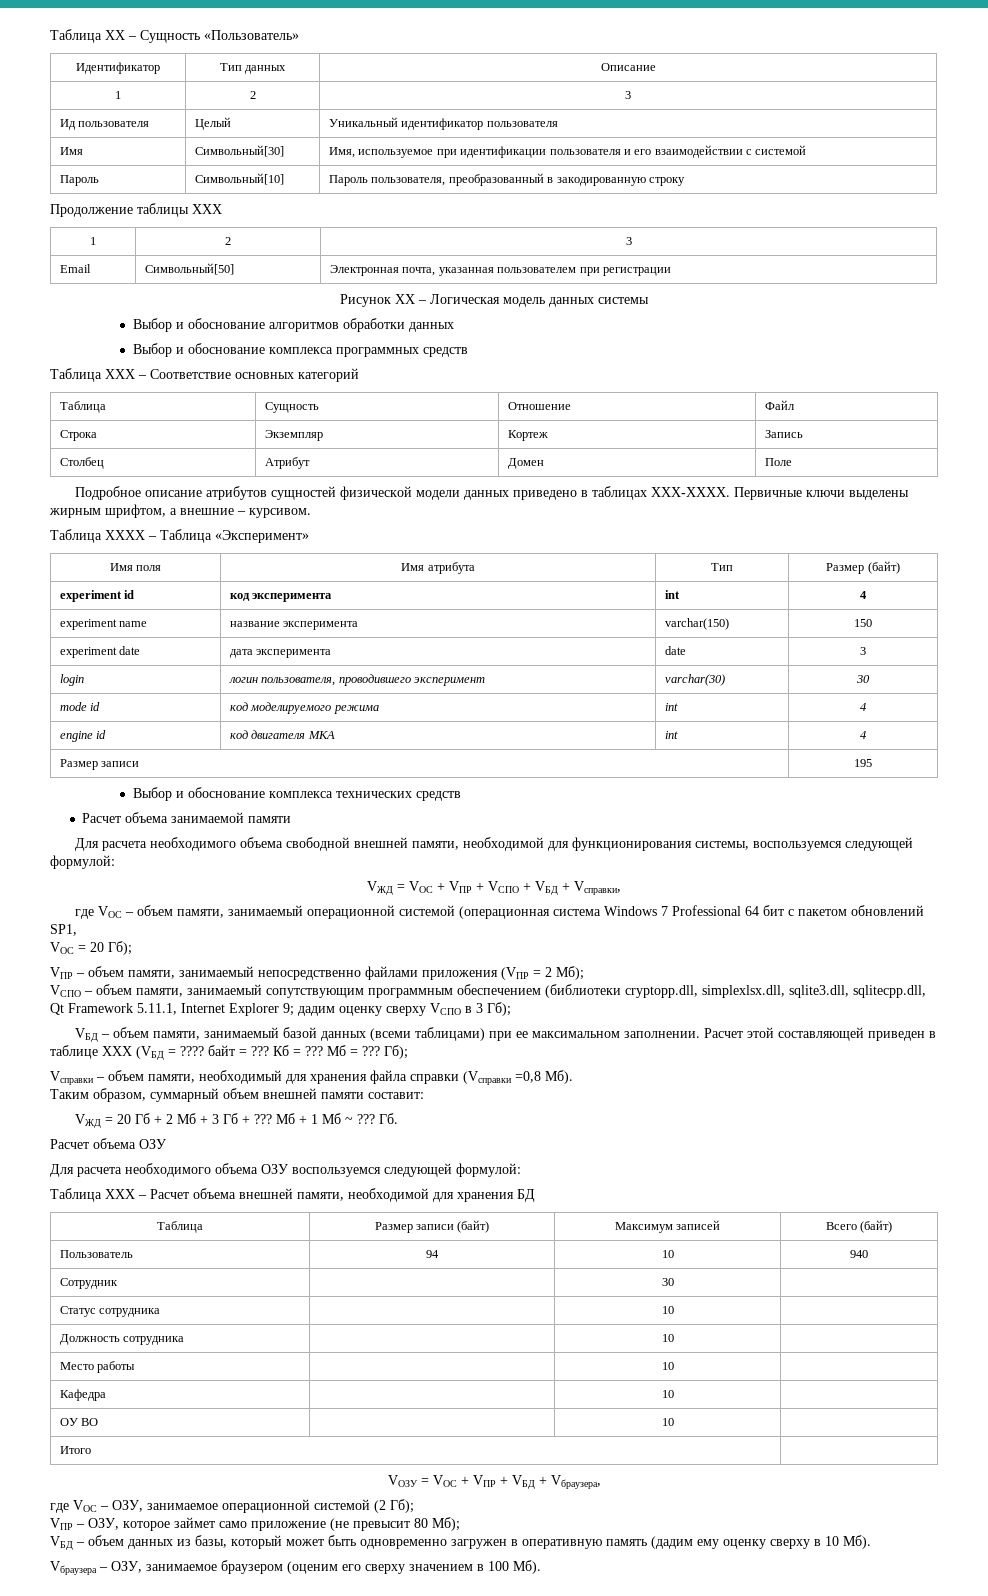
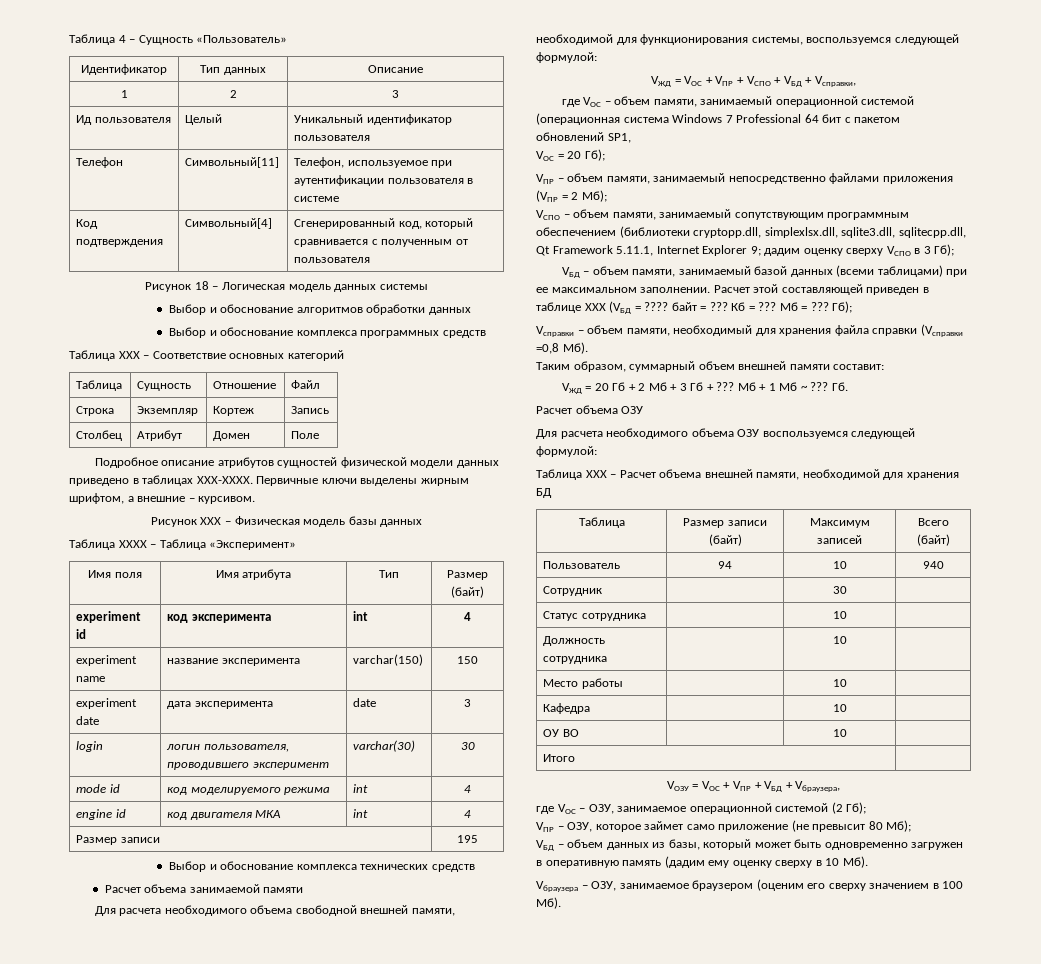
[50,29,125,43] Таблица ХХ -> [69,34,126,45] Таблица 4
[60,147,84,155] [195,145,285,157] [329,145,807,158] [60,175,100,186] [195,173,285,185] [329,173,685,186] [50,203,222,217] [90,237,96,245] [225,237,231,245] [625,237,632,245] [60,264,92,273] [145,263,235,275] [330,265,671,276] [340,294,415,307] Имя | Символьный[30] | Имя, используемое при идентификации пользователя и его взаимодействии с системой // Пароль | Символьный[10] | Пароль пользователя, преобразованный в закодированную строку // Продолжение таблицы ХХХ // 1 | 2 | 3 // Email | Символьный[50] | Электронная почта, указанная пользователем при регистрации // Рисунок ХХ -> [76,157,124,168] [185,157,280,168] [294,157,453,168] [294,175,474,186] [294,196,340,202] [76,219,99,229] [76,239,164,247] [185,218,273,229] [294,218,474,229] [294,239,468,247] [294,257,371,263] [145,281,209,292] Телефон | Символьный[11] | Телефон, используемое при аутентификации пользователя в системе // Код подтверждения | Символьный[4] | Сгенерированный код, который сравнивается с полученным от пользователя // Рисунок 18
(311, 513) none -> [150,516,423,527] // Рисунок XXX – Физическая модель базы данных

